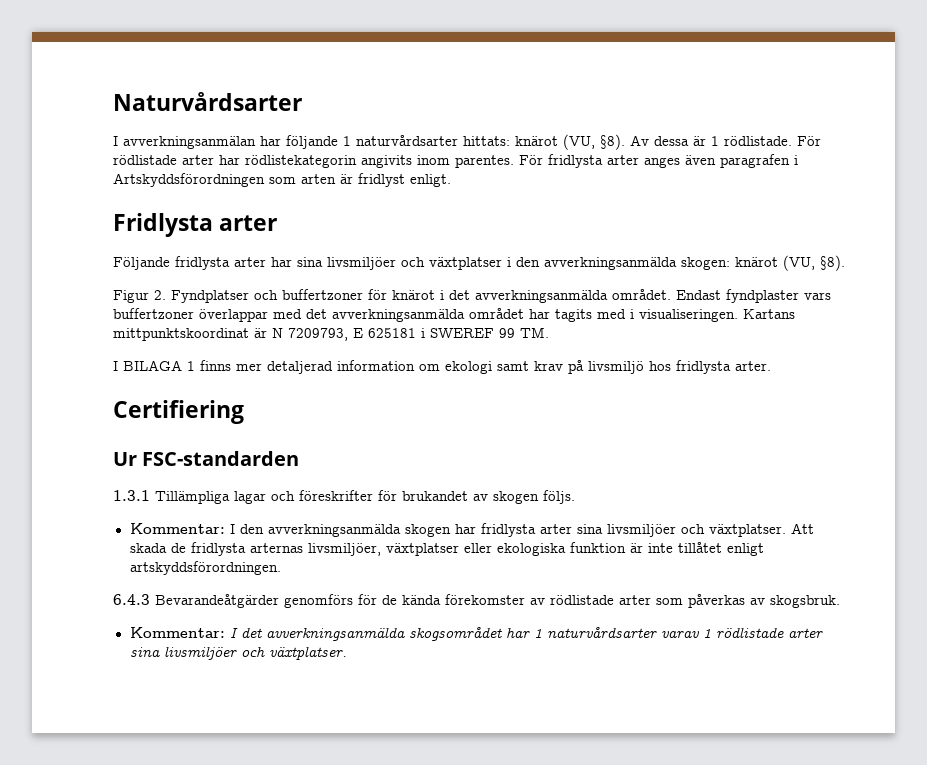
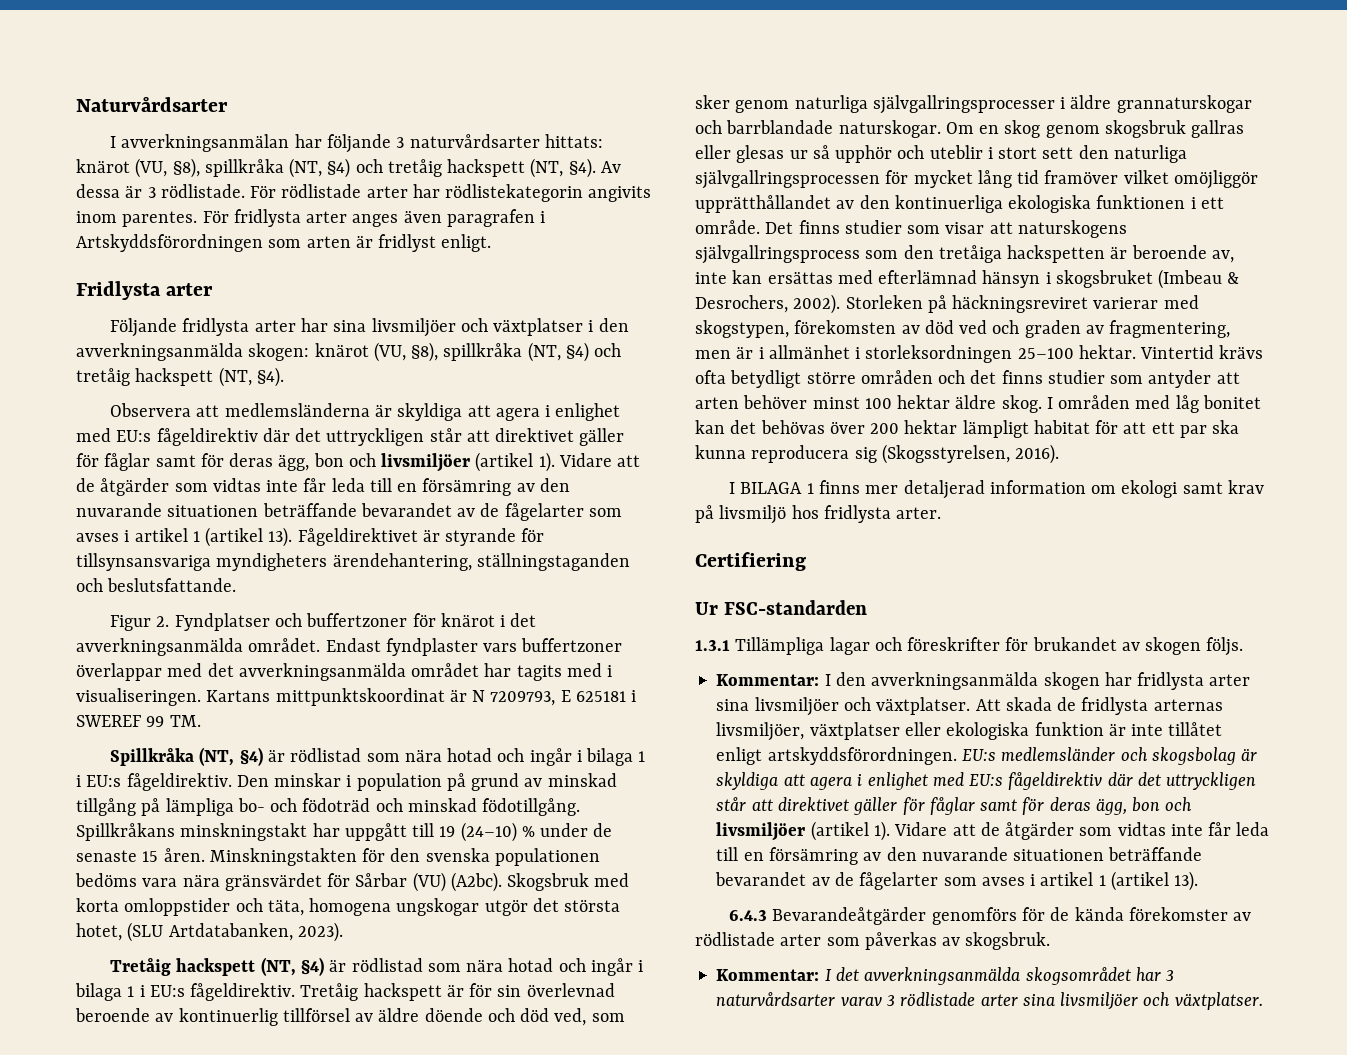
[343,136,351,146] 1 -> [396,137,405,148] 3
[600,134,625,150] §8). -> [172,158,596,178] §8), spillkråka (NT, §4) och tretåig hackspett (NT, §4).
[711,136,719,146] 1 -> [147,187,156,198] 3
[820,255,845,271] §8). -> [411,342,622,362] [76,367,284,387] [110,403,621,421] [76,428,625,446] [76,452,641,472] [76,478,570,496] [76,503,622,521] [76,527,545,547] [76,553,630,571] [76,578,237,592] §8), spillkråka (NT, §4) och tretåig hackspett (NT, §4). // Observera att medlemsländerna är skyldiga att agera i enlighet med EU:s fågeldirektiv där det uttryckligen står att direktivet gäller för fåglar samt för deras ägg, bon och livsmiljöer (artikel 1). Vidare att de åtgärder som vidtas inte får leda till en försämring av den nuvarande situationen beträffande bevarandet av de fågelarter som avses i artikel 1 (artikel 13). Fågeldirektivet är styrande för tillsynsansvariga myndigheters ärendehantering, ställningstaganden och beslutsfattande.
(549, 332) none -> [110,747,646,766] [76,773,617,791] [76,798,581,816] [76,822,613,842] [76,848,600,866] [75,872,630,892] [76,898,621,916] [76,922,343,942] [110,957,644,976] [75,983,615,1001] [75,1008,625,1026] [695,95,1252,114] [695,120,1245,138] [695,145,1187,163] [695,170,1258,189] [695,195,1224,213] [695,220,1127,238] [695,245,1234,264] [695,269,1240,289] [695,294,1199,314] [695,320,1231,338] [695,345,1264,363] [695,370,1240,388] [695,395,1261,413] [695,420,1240,438] [695,444,1060,464] // Spillkråka (NT, §4) är rödlistad som nära hotad och ingår i bilaga 1 i EU:s fågeldirektiv. Den minskar i population på grund av minskad tillgång på lämpliga bo- och födoträd och minskad födotillgång. Spillkråkans minskningstakt har uppgått till 19 (24–10) % under de senaste 15 åren. Minskningstakten för den svenska populationen bedöms vara nära gränsvärdet för Sårbar (VU) (A2bc). Skogsbruk med korta omloppstider och täta, homogena ungskogar utgör det största hotet, (SLU Artdatabanken, 2023). // Tretåig hackspett (NT, §4) är rödlistad som nära hotad och ingår i bilaga 1 i EU:s fågeldirektiv. Tretåig hackspett är för sin överlevnad beroende av kontinuerlig tillförsel av äldre döende och död ved, som sker genom naturliga självgallringsprocesser i äldre grannaturskogar och barrblandade naturskogar. Om en skog genom skogsbruk gallras eller glesas ur så upphör och uteblir i stort sett den naturliga självgallringsprocessen för mycket lång tid framöver vilket omöjliggör upprätthållandet av den kontinuerliga ekologiska funktionen i ett område. Det finns studier som visar att naturskogens självgallringsprocess som den tretåiga hackspetten är beroende av, inte kan ersättas med efterlämnad hänsyn i skogsbruket (Imbeau & Desrochers, 2002). Storleken på häckningsreviret varierar med skogstypen, förekomsten av död ved och graden av fragmentering, men är i allmänhet i storleksordningen 25–100 hektar. Vintertid krävs ofta betydligt större områden och det finns studier som antyder att arten behöver minst 100 hektar äldre skog. I områden med låg bonitet kan det behövas över 200 hektar lämpligt habitat för att ett par ska kunna reproducera sig (Skogsstyrelsen, 2016).
(281, 568) none -> [961,747,1258,765] [716,772,1257,790] [716,797,1193,815] [716,821,1270,841] [716,847,1203,865] [715,871,1199,891] EU:s medlemsländer och skogsbolag är skyldiga att agera i enlighet med EU:s fågeldirektiv där det uttryckligen står att direktivet gäller för fåglar samt för deras ägg, bon och livsmiljöer (artikel 1). Vidare att de åtgärder som vidtas inte får leda till en försämring av den nuvarande situationen beträffande bevarandet av de fågelarter som avses i artikel 1 (artikel 13).
[533,628,542,638] 1 -> [1166,970,1175,981] 3
[702,628,711,638] 1 -> [886,995,895,1006] 3

